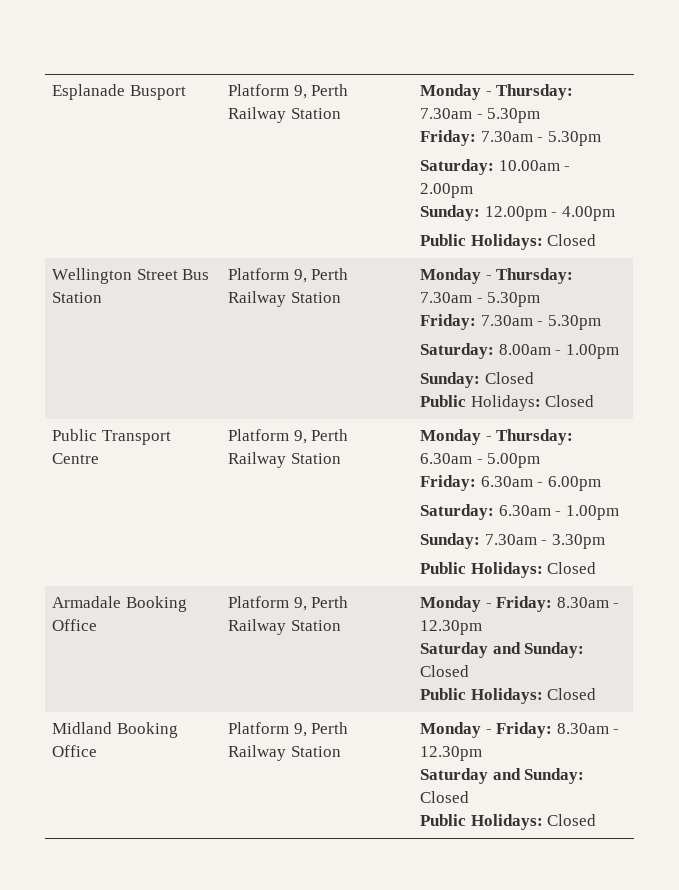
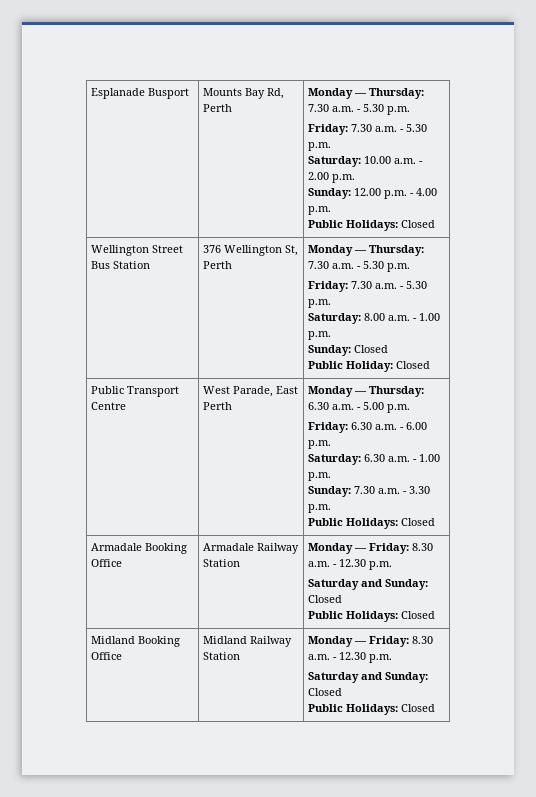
[227,84,349,99] [227,107,341,123] [419,84,574,100] [419,108,541,123] [419,130,601,146] [419,159,571,175] [419,183,473,198] [419,205,615,221] Platform 9, Perth Railway Station | Monday - Thursday: 7.30am - 5.30pm // Friday: 7.30am - 5.30pm // Saturday: 10.00am - 2.00pm // Sunday: 12.00pm - 4.00pm -> [203,88,285,99] [203,104,233,112] [308,88,425,99] [308,104,411,115] [308,124,428,135] [308,142,332,151] [308,156,424,167] [308,172,356,183] [308,188,438,199] [308,206,332,215] Mounts Bay Rd, Perth | Monday — Thursday: 7.30 a.m. - 5.30 p.m. // Friday: 7.30 a.m. - 5.30 p.m. // Saturday: 10.00 a.m. - 2.00 p.m. // Sunday: 12.00 p.m. - 4.00 p.m.
[227,268,349,283] [227,291,341,307] [419,268,574,284] [419,292,541,307] [419,314,601,330] [419,343,619,359] [419,372,534,388] [419,395,541,411] Platform 9, Perth Railway Station | Monday - Thursday: 7.30am - 5.30pm // Friday: 7.30am - 5.30pm // Saturday: 8.00am - 1.00pm // Sunday: Closed // Public Holidays: -> [203,245,299,256] [203,261,233,269] [308,245,425,256] [308,261,411,272] [308,281,428,292] [308,299,332,308] [308,313,441,324] [308,331,332,340] [308,345,389,356] [308,361,394,372] 376 Wellington St, Perth | Monday — Thursday: 7.30 a.m. - 5.30 p.m. // Friday: 7.30 a.m. - 5.30 p.m. // Saturday: 8.00 a.m. - 1.00 p.m. // Sunday: Closed // Public Holiday:
[227,429,349,444] [227,452,341,468] [419,429,574,445] [419,453,541,468] [419,475,601,491] [419,504,619,520] [419,533,605,549] Platform 9, Perth Railway Station | Monday - Thursday: 6.30am - 5.00pm // Friday: 6.30am - 6.00pm // Saturday: 6.30am - 1.00pm // Sunday: 7.30am - 3.30pm -> [203,386,299,397] [203,402,233,410] [308,386,425,397] [308,402,411,413] [308,422,428,433] [308,440,332,449] [308,454,441,465] [308,472,332,481] [308,486,431,497] [308,504,332,513] West Parade, East Perth | Monday — Thursday: 6.30 a.m. - 5.00 p.m. // Friday: 6.30 a.m. - 6.00 p.m. // Saturday: 6.30 a.m. - 1.00 p.m. // Sunday: 7.30 a.m. - 3.30 p.m.
[227,596,349,611] [227,619,341,635] [419,596,620,612] [419,620,482,635] Platform 9, Perth Railway Station | Monday - Friday: 8.30am - 12.30pm -> [203,543,300,554] [203,559,241,567] [308,543,434,554] [308,559,393,570] Armadale Railway Station | Monday — Friday: 8.30 a.m. - 12.30 p.m.
[227,722,349,737] [227,745,341,761] [419,722,620,738] [419,746,482,761] Platform 9, Perth Railway Station | Monday - Friday: 8.30am - 12.30pm -> [203,636,293,647] [203,652,241,660] [308,636,434,647] [308,652,393,663] Midland Railway Station | Monday — Friday: 8.30 a.m. - 12.30 p.m.

